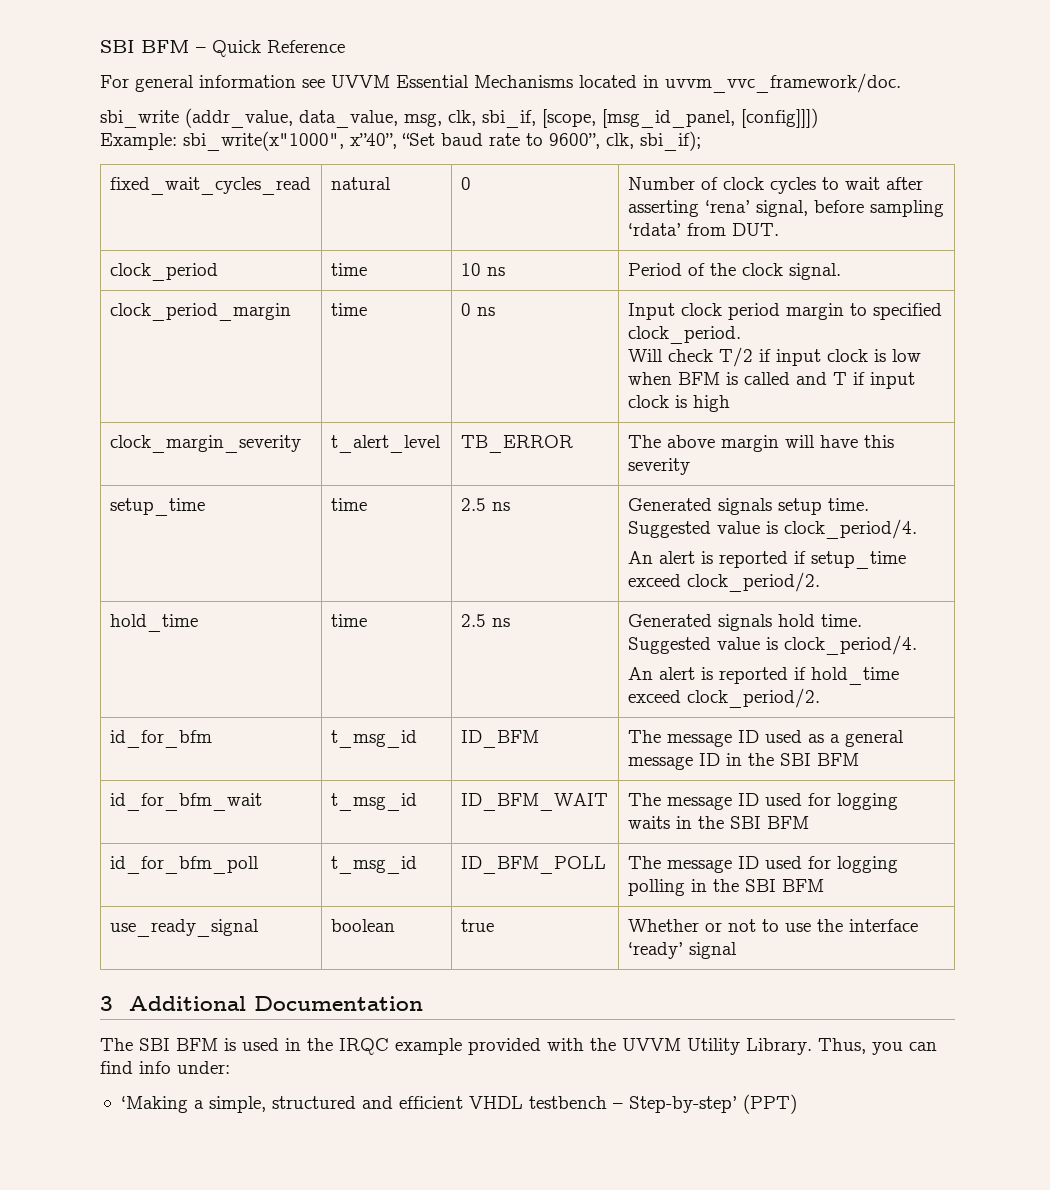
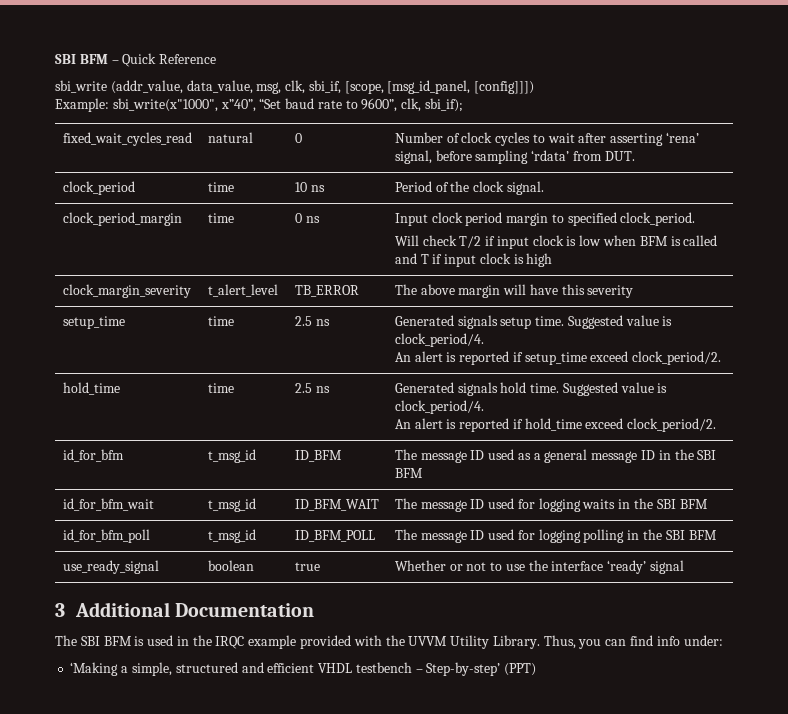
[100,73,901,93] // For general information see UVVM Essential Mechanisms located in uvvm_vvc_framework/doc. -> (217, 59) none

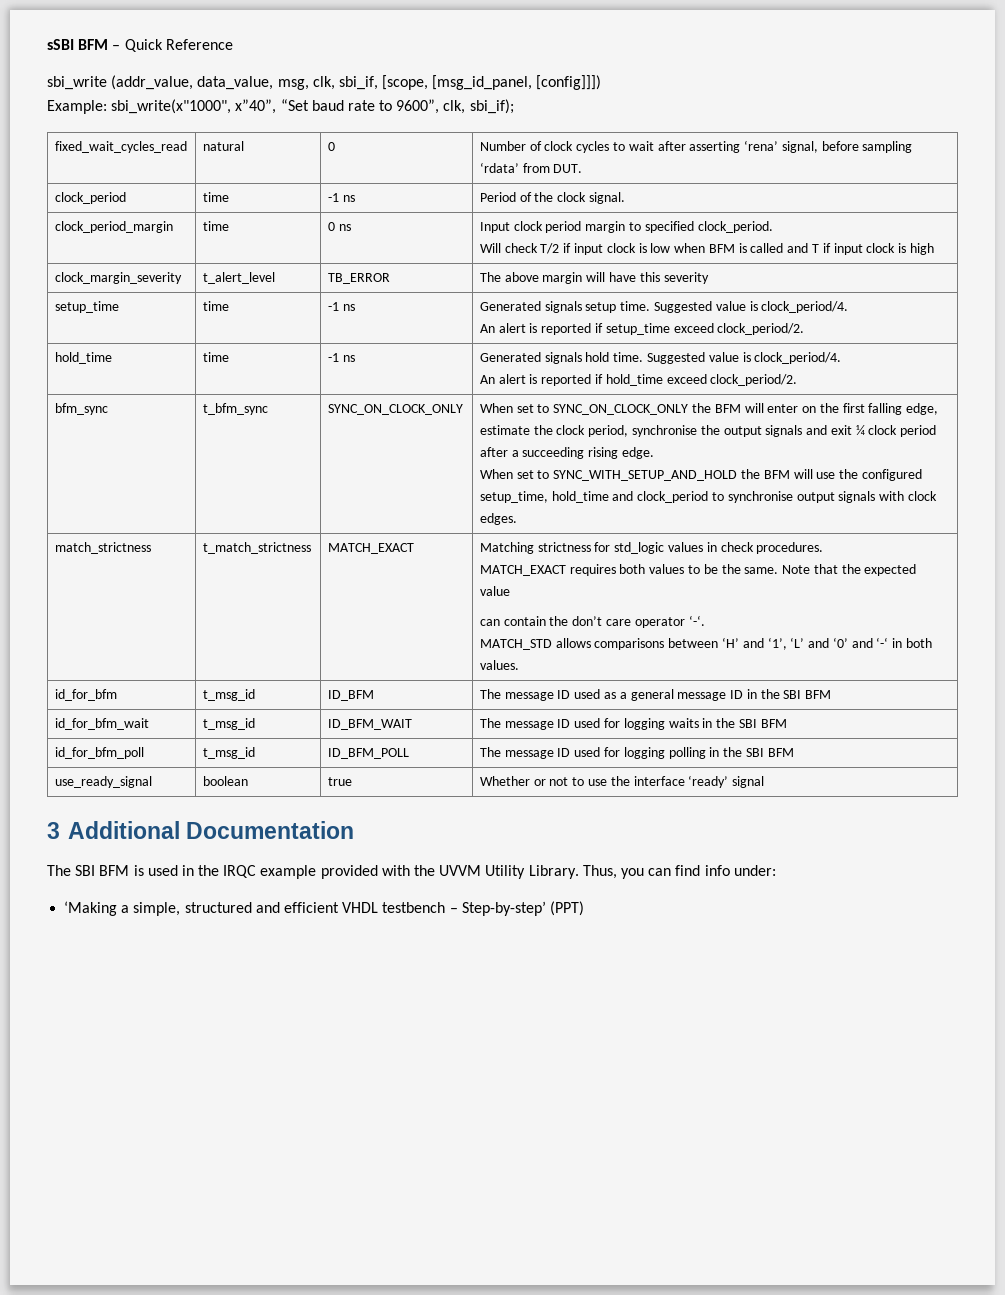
[55,54,76,64] SBI -> [47,39,74,50] sSBI
[294,182,307,192] 10 -> [327,193,339,202] -1
[294,316,312,326] 2.5 -> [327,302,339,311] -1
[294,383,312,393] 2.5 -> [327,353,339,362] -1
(717, 425) none -> [54,403,108,415] [202,403,268,415] [327,404,463,415] [479,403,939,415] [479,425,937,437] [479,447,654,459] [479,469,922,481] [479,491,937,503] [479,513,517,525] [54,542,151,554] [202,542,311,554] [327,543,414,554] [479,542,824,554] [479,564,917,576] [479,586,510,596] [479,615,705,628] [479,637,933,650] [479,660,519,670] // bfm_sync | t_bfm_sync | SYNC_ON_CLOCK_ONLY | When set to SYNC_ON_CLOCK_ONLY the BFM will enter on the first falling edge, estimate the clock period, synchronise the output signals and exit ¼ clock period after a succeeding rising edge. // When set to SYNC_WITH_SETUP_AND_HOLD the BFM will use the configured setup_time, hold_time and clock_period to synchronise output signals with clock edges. // match_strictness | t_match_strictness | MATCH_EXACT | Matching strictness for std_logic values in check procedures. // MATCH_EXACT requires both values to be the same. Note that the expected value // can contain the don’t care operator ‘-‘. // MATCH_STD allows comparisons between ‘H’ and ‘1’, ‘L’ and ‘0’ and ‘-‘ in both values.

